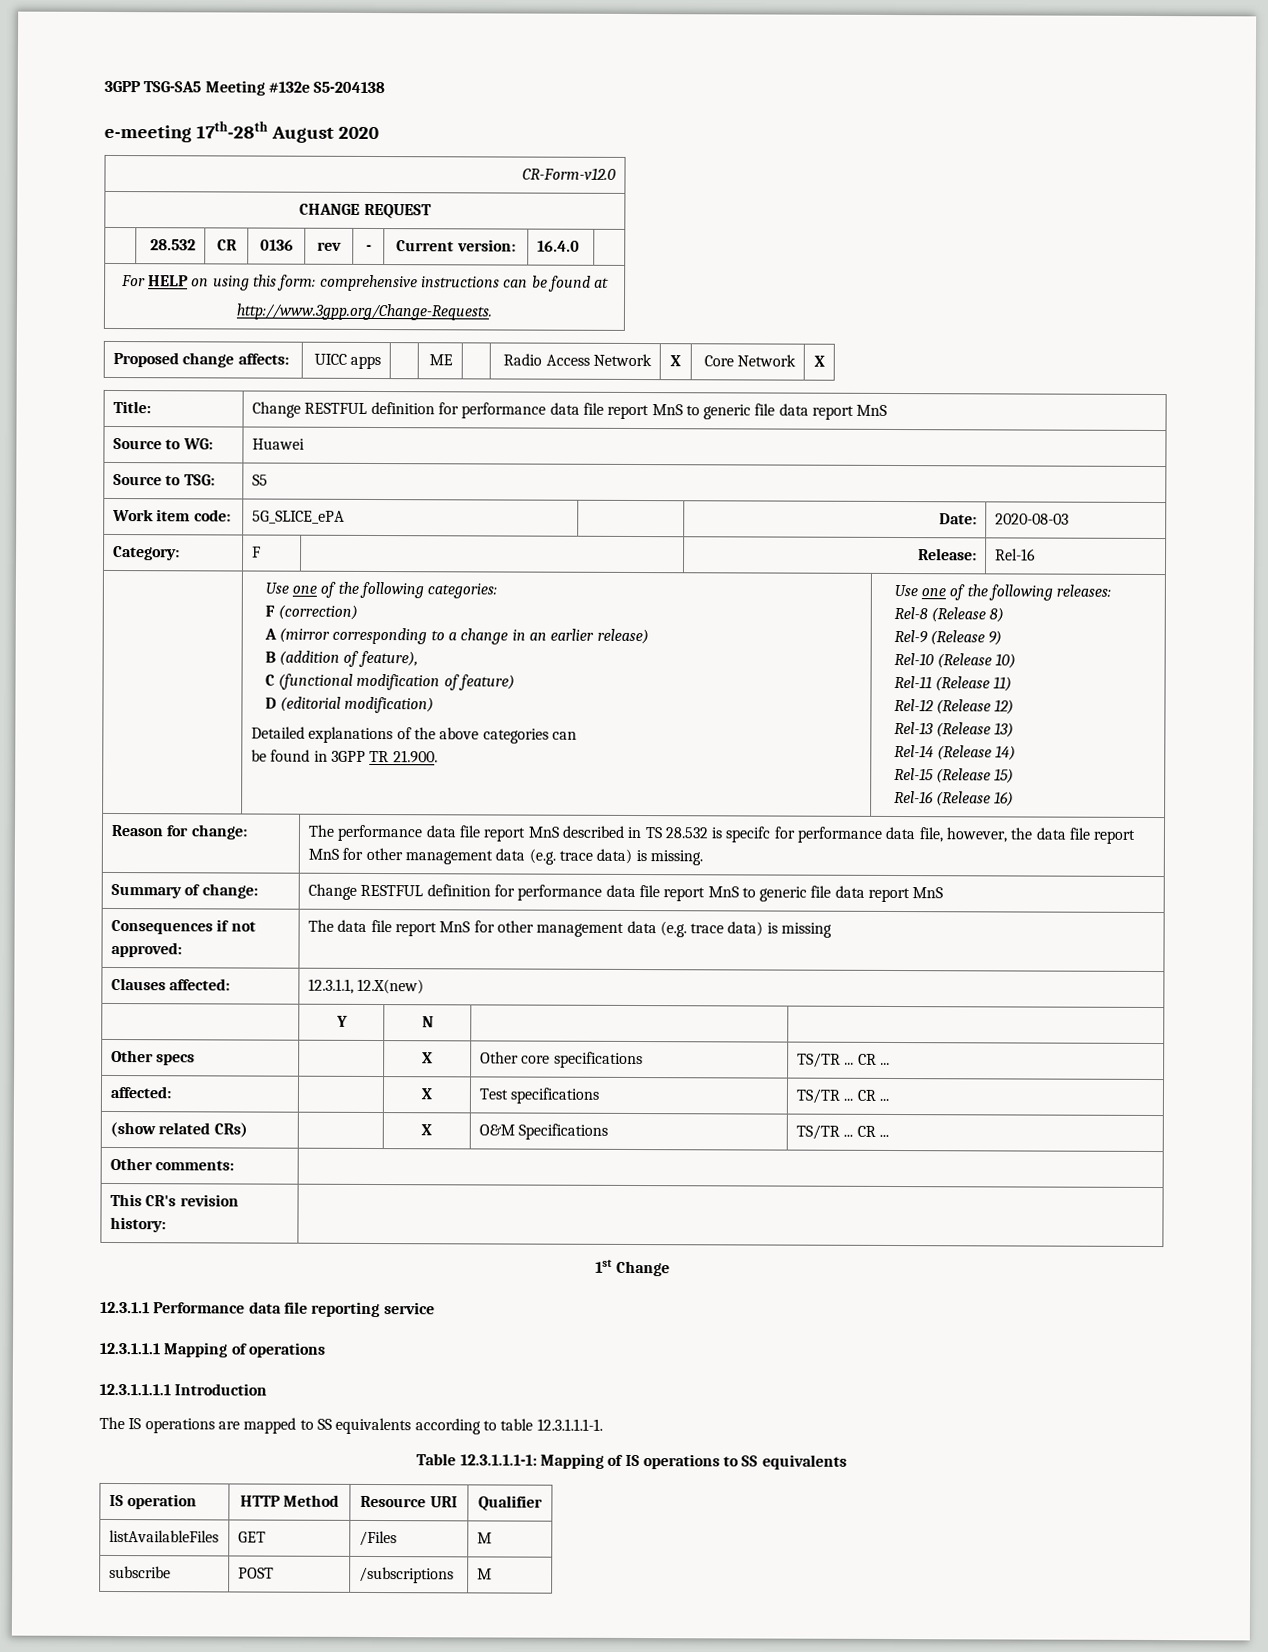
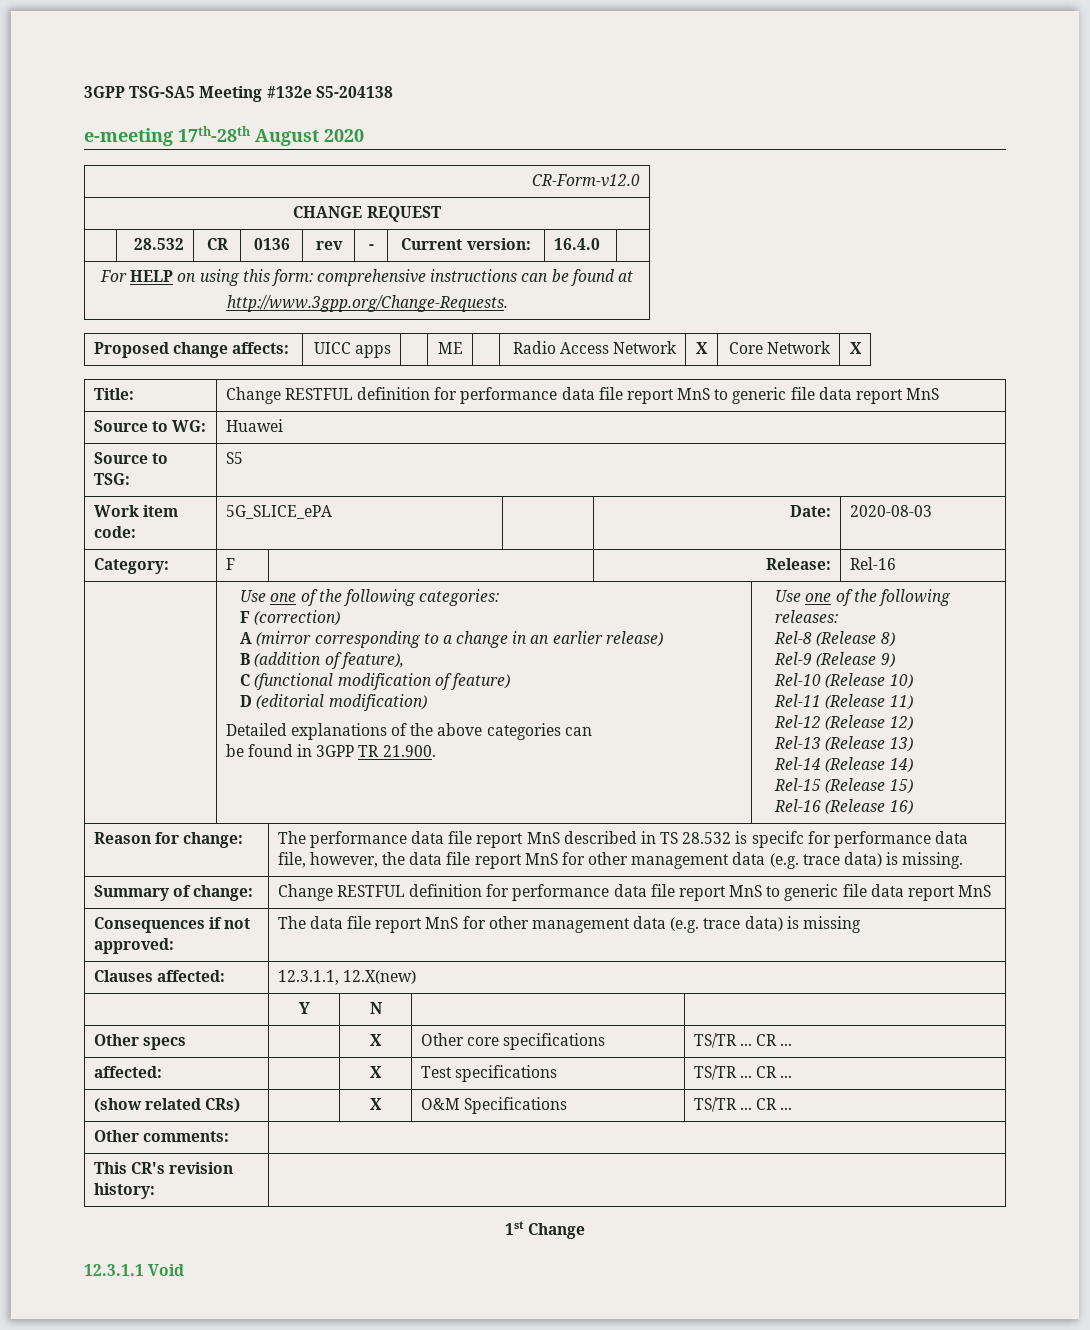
[153,1301,435,1318] [99,1342,326,1358] [99,1383,268,1396] [99,1416,603,1435] [416,1453,847,1470] [108,1494,198,1510] [239,1494,340,1507] [360,1495,458,1508] [478,1495,543,1511] [108,1529,219,1543] [237,1531,266,1543] [358,1530,397,1547] [476,1532,492,1544] [108,1565,171,1579] [237,1567,274,1579] [358,1566,454,1584] [476,1568,492,1580] Performance data file reporting service // 12.3.1.1.1 Mapping of operations // 12.3.1.1.1.1 Introduction // The IS operations are mapped to SS equivalents according to table 12.3.1.1.1-1. // Table 12.3.1.1.1-1: Mapping of IS operations to SS equivalents // IS operation | HTTP Method | Resource URI | Qualifier // listAvailableFiles | GET | /Files | M // subscribe | POST | /subscriptions | M -> [148,1264,185,1276] Void

